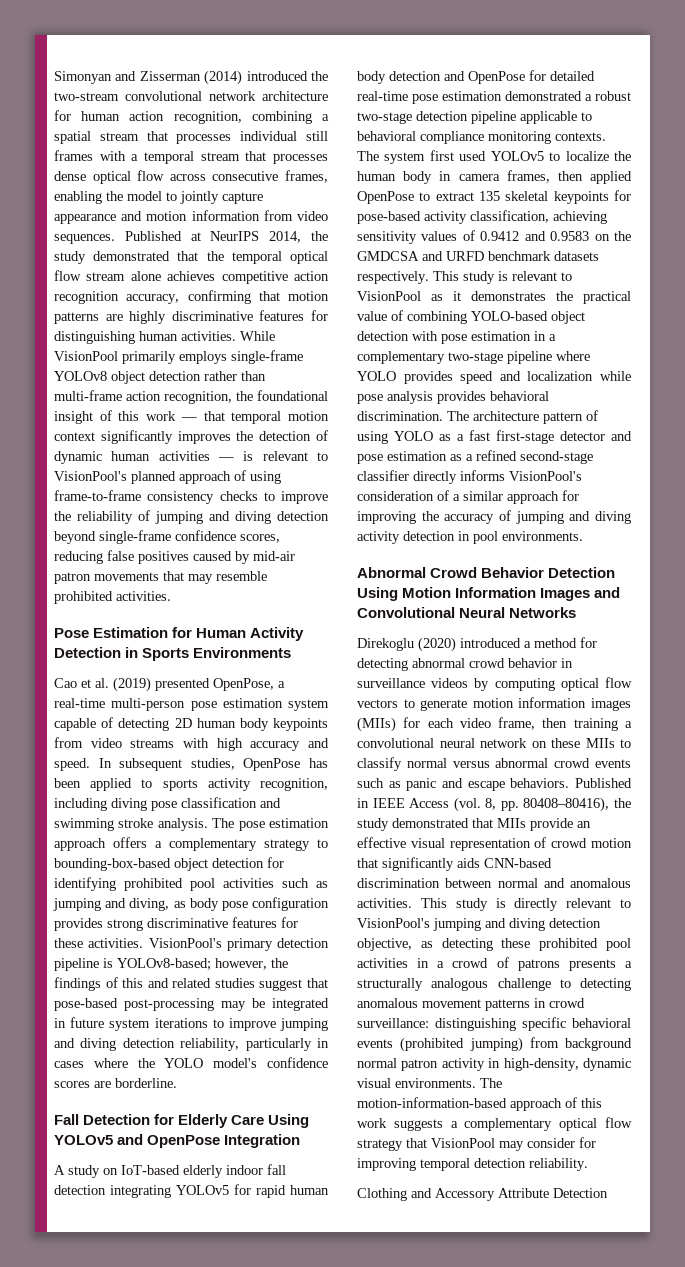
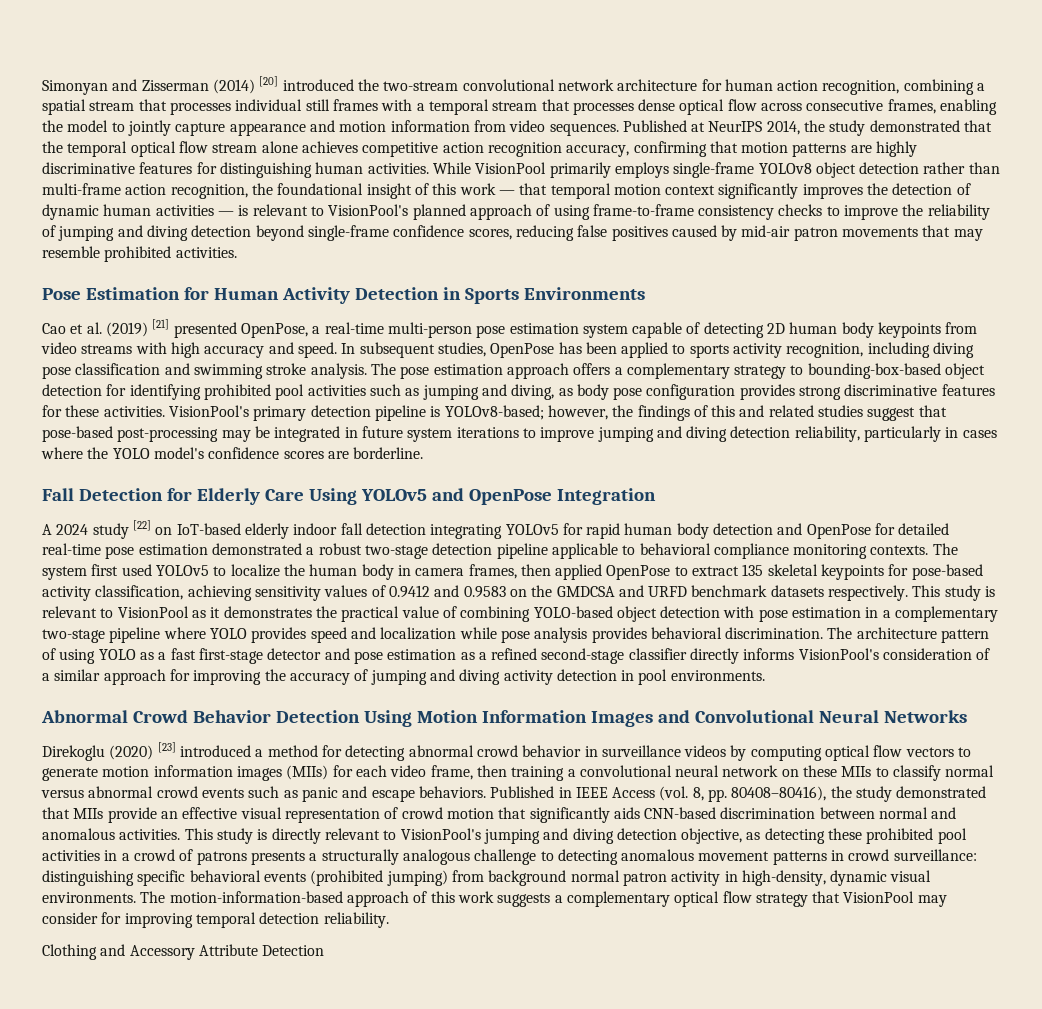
(243, 77) none -> [259,76,279,87] [20]
(151, 684) none -> [152,319,170,330] [21]
[68,1165,100,1178] study -> [56,520,151,539] 2024 study [22]
(456, 644) none -> [157,742,176,753] [23]

